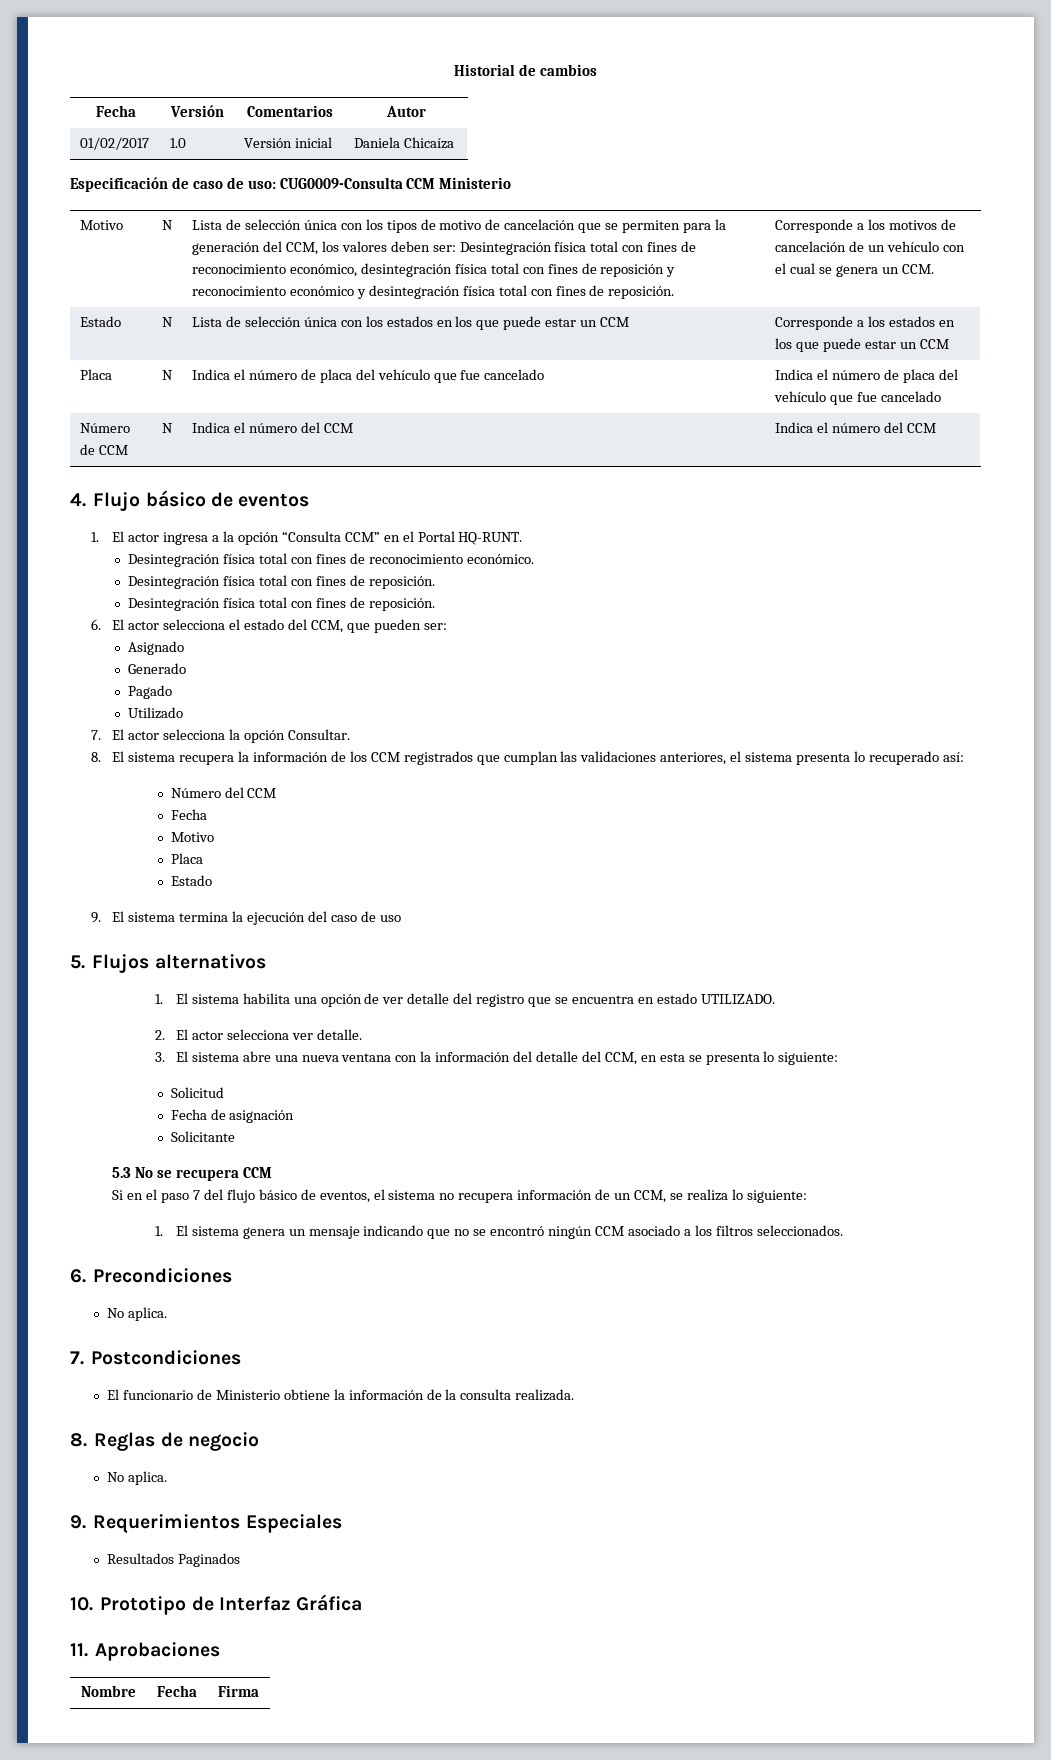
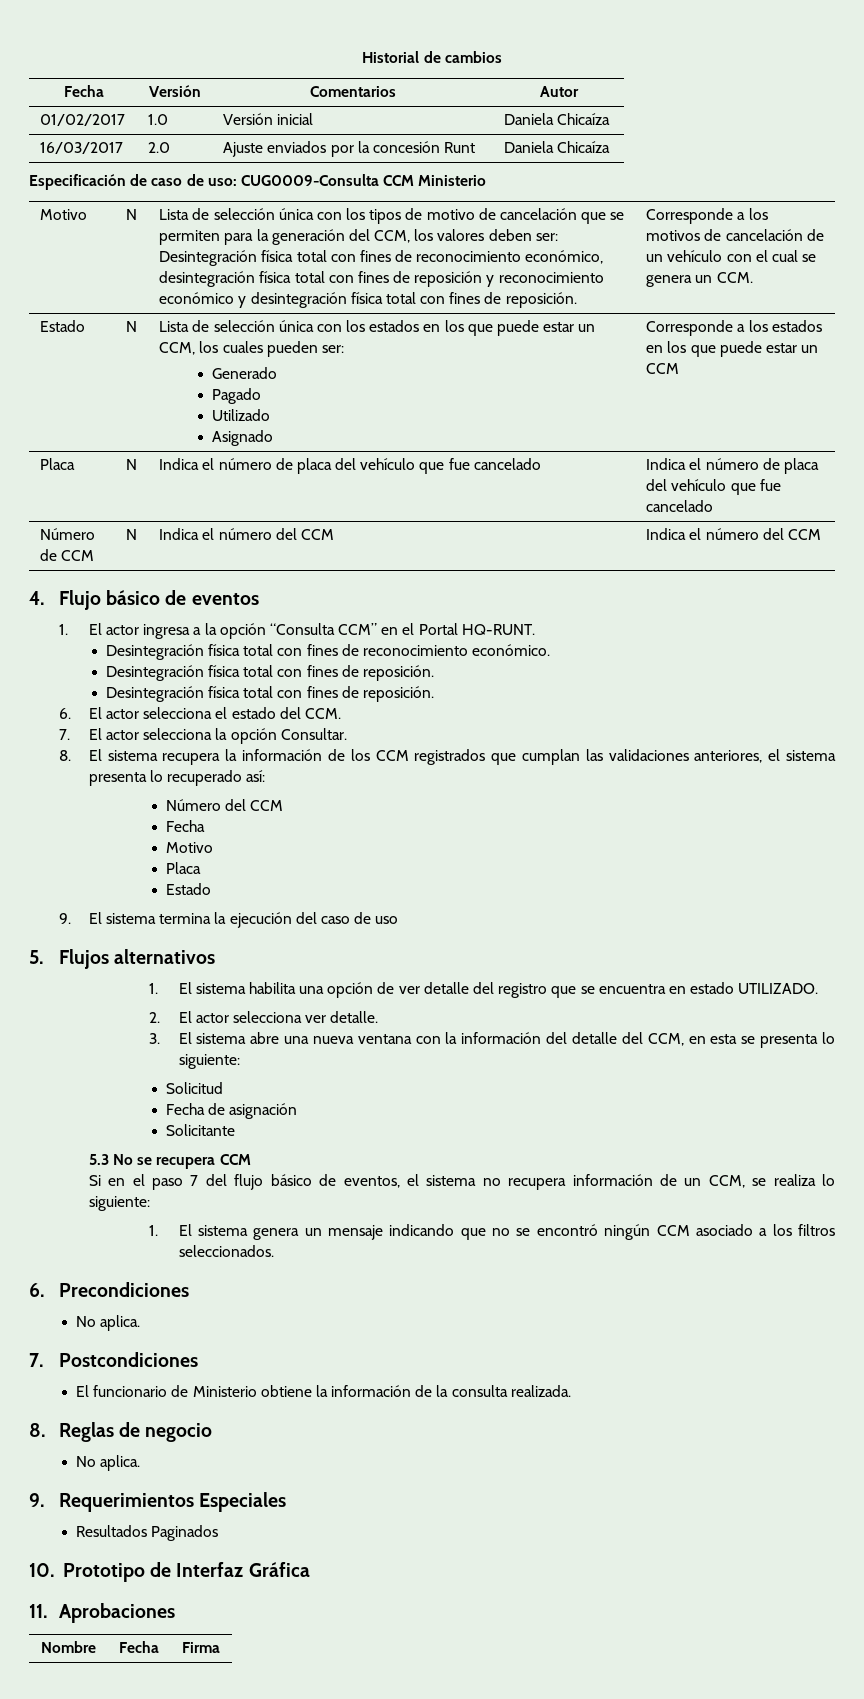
(455, 143) none -> [40,142,124,154] [148,142,171,153] [223,141,476,157] [504,141,611,153] // 16/03/2017 | 2.0 | Ajuste enviados por la concesión Runt | Daniela Chicaíza
[600,317,630,327] CCM -> [159,341,344,357] [212,367,278,379] [212,388,262,404] [212,409,271,421] [212,430,274,446] CCM, los cuales pueden ser: // Generado // Pagado // Utilizado // Asignado
[310,619,447,633] [128,641,185,655] [128,663,187,674] [128,685,173,699] [128,707,184,719] CCM, que pueden ser: // Asignado // Generado // Pagado // Utilizado -> [304,708,341,719] CCM.

